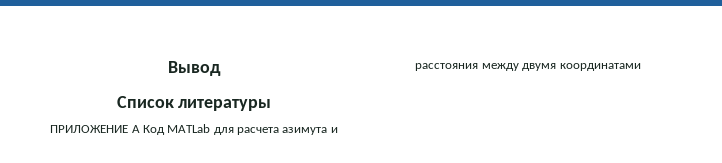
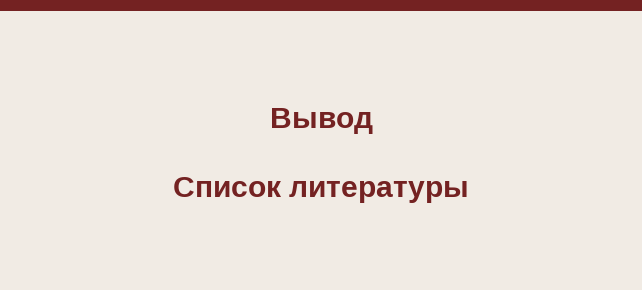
[50,124,338,135] [415,63,641,71] // ПРИЛОЖЕНИЕ А Код MATLab для расчета азимута и расстояния между двумя координатами -> (470, 192) none

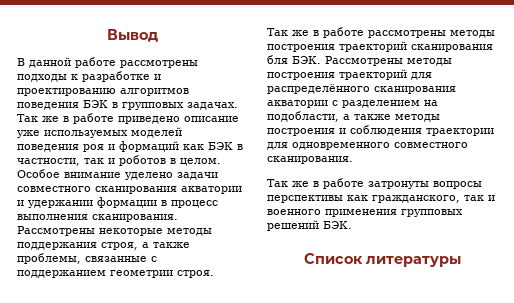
(373, 121) none -> [17,57,198,68] [17,71,161,82] [17,88,189,96] [17,100,238,110] [17,113,239,124] [17,127,182,138] [17,141,243,152] [17,155,221,166] [17,169,218,180] [17,186,242,194] [17,197,218,208] [17,214,178,222] [17,226,212,236] [17,242,190,250] [17,253,157,264] [17,270,214,278] [267,27,495,38] [267,41,493,52] [267,55,452,66] [267,69,432,80] [267,84,456,94] [267,100,438,108] [267,111,440,122] [267,125,494,136] [267,142,468,150] [267,156,353,164] [267,178,482,189] [267,195,495,203] [267,209,463,217] [267,220,352,231] // В данной работе рассмотрены подходы к разработке и проектированию алгоритмов поведения БЭК в групповых задачах. Так же в работе приведено описание уже используемых моделей поведения роя и формаций как БЭК в частности, так и роботов в целом. Особое внимание уделено задачи совместного сканирования акватории и удержании формации в процесс выполнения сканирования. Рассмотрены некоторые методы поддержания строя, а также проблемы, связанные с поддержанием геометрии строя. // Так же в работе рассмотрены методы построения траекторий сканирования бля БЭК. Рассмотрены методы построения траекторий для распределённого сканирования акватории с разделением на подобласти, а также методы построения и соблюдения траектории для одновременного совместного сканирования. // Так же в работе затронуты вопросы перспективы как гражданского, так и военного применения групповых решений БЭК.

